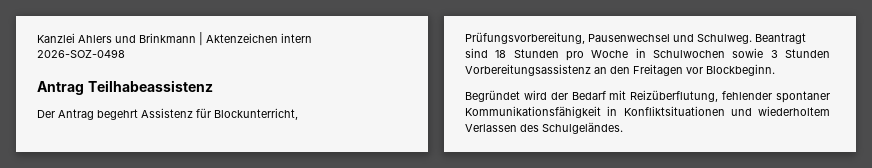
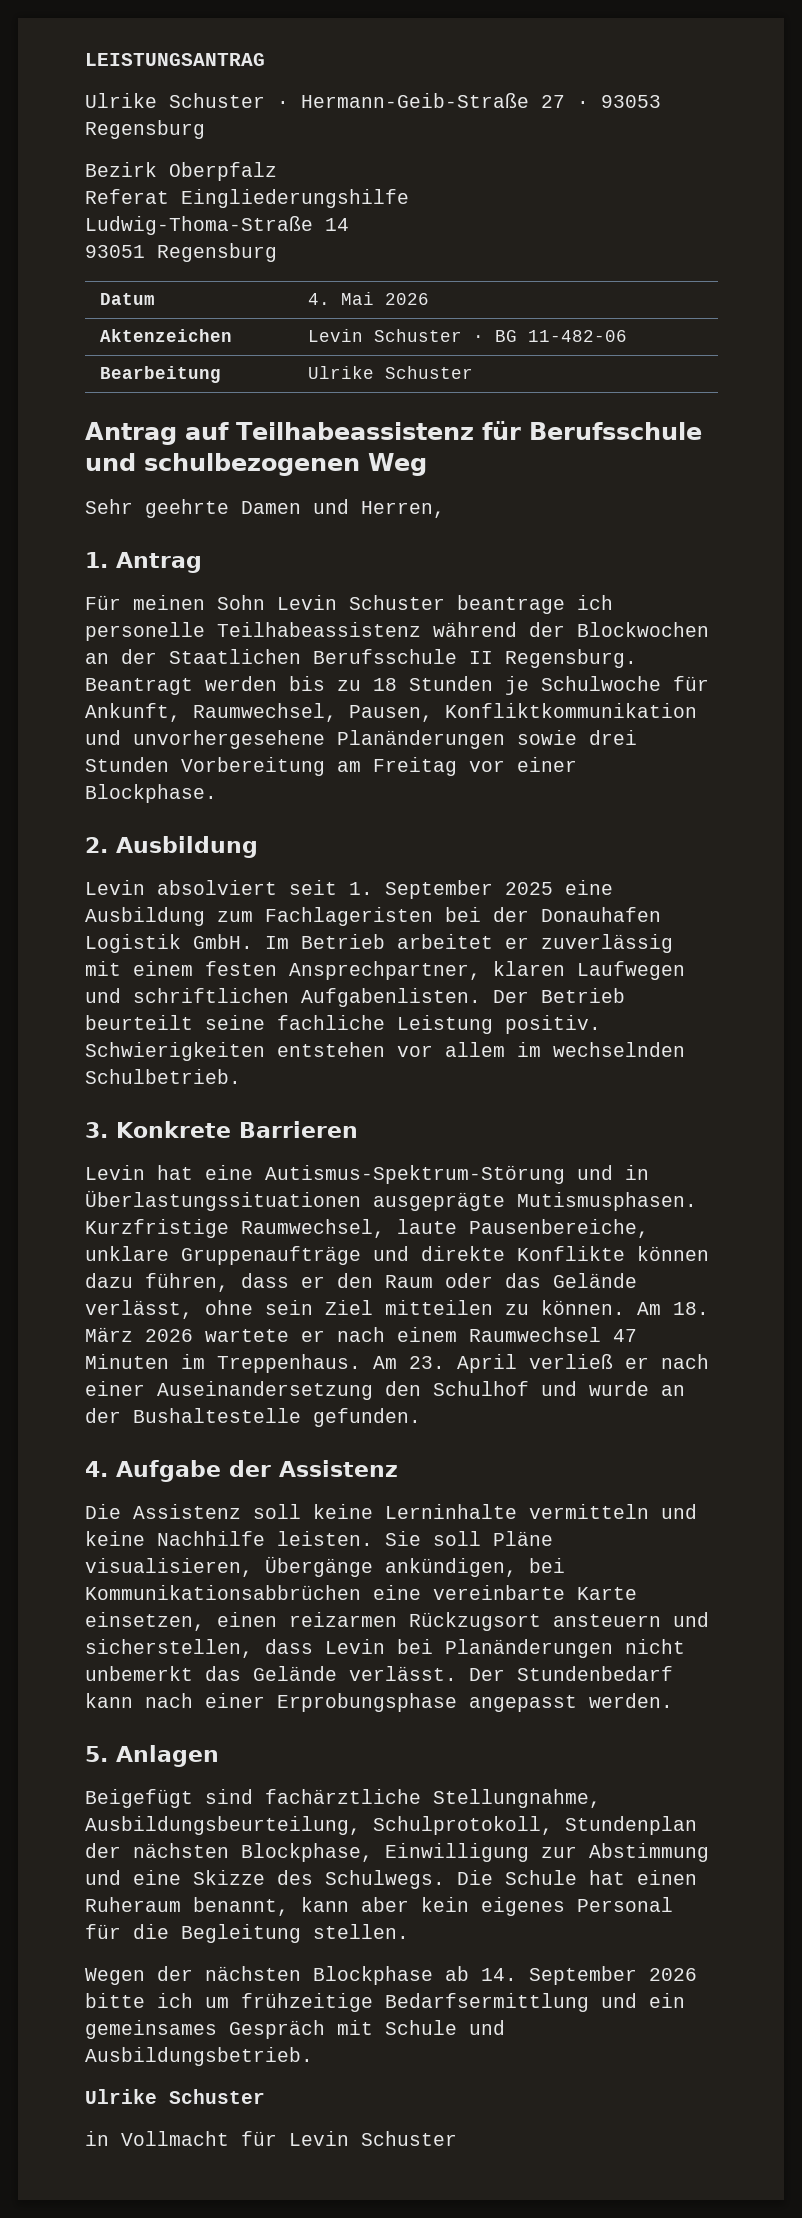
[37,32,312,46] [37,49,125,58] [37,80,213,95] [37,108,298,120] [465,32,806,44] [465,48,830,61] [465,64,775,76] [465,90,830,103] [465,106,830,118] [465,122,623,134] Kanzlei Ahlers und Brinkmann | Aktenzeichen intern 2026-SOZ-0498 // Antrag Teilhabeassistenz // Der Antrag begehrt Assistenz für Blockunterricht, Prüfungsvorbereitung, Pausenwechsel und Schulweg. Beantragt sind 18 Stunden pro Woche in Schulwochen sowie 3 Stunden Vorbereitungsassistenz an den Freitagen vor Blockbeginn. // Begründet wird der Bedarf mit Reizüberflutung, fehlender spontaner Kommunikationsfähigkeit in Konfliktsituationen und wiederholtem Verlassen des Schulgeländes. -> [85,53,265,66] [85,93,661,108] [85,120,205,139] [85,162,277,181] [85,189,409,208] [85,216,349,235] [85,243,277,262] [99,293,155,305] [307,292,429,305] [99,329,232,342] [307,329,627,342] [99,366,221,383] [307,366,473,379] [85,421,702,445] [85,453,427,476] [85,499,445,518] [85,552,202,573] [85,595,613,614] [85,622,709,641] [85,649,637,668] [85,676,709,695] [85,703,697,722] [85,730,637,749] [85,757,577,776] [85,784,217,803] [85,836,258,858] [85,880,613,899] [85,907,661,926] [85,934,673,953] [85,961,685,980] [85,988,625,1007] [85,1015,601,1034] [85,1042,685,1061] [85,1069,241,1084] [85,1121,358,1138] [85,1165,649,1184] [85,1190,697,1211] [85,1219,649,1238] [85,1246,709,1265] [85,1273,637,1292] [85,1300,709,1319] [85,1327,637,1342] [85,1354,709,1373] [85,1381,685,1400] [85,1408,421,1427] [85,1460,398,1482] [85,1504,697,1519] [85,1531,553,1546] [85,1556,565,1577] [85,1585,637,1600] [85,1612,709,1631] [85,1639,685,1658] [85,1666,673,1681] [85,1693,673,1712] [85,1745,219,1767] [85,1789,601,1808] [85,1816,697,1835] [85,1843,709,1862] [85,1870,697,1889] [85,1897,673,1916] [85,1924,409,1943] [85,1966,697,1985] [85,1993,685,2012] [85,2020,505,2039] [85,2047,313,2066] [85,2089,265,2104] [85,2131,457,2146] LEISTUNGSANTRAG // Ulrike Schuster · Hermann-Geib-Straße 27 · 93053 Regensburg // Bezirk Oberpfalz // Referat Eingliederungshilfe // Ludwig-Thoma-Straße 14 // 93051 Regensburg // Datum | 4. Mai 2026 // Aktenzeichen | Levin Schuster · BG 11-482-06 // Bearbeitung | Ulrike Schuster // Antrag auf Teilhabeassistenz für Berufsschule und schulbezogenen Weg // Sehr geehrte Damen und Herren, // 1. Antrag // Für meinen Sohn Levin Schuster beantrage ich personelle Teilhabeassistenz während der Blockwochen an der Staatlichen Berufsschule II Regensburg. Beantragt werden bis zu 18 Stunden je Schulwoche für Ankunft, Raumwechsel, Pausen, Konfliktkommunikation und unvorhergesehene Planänderungen sowie drei Stunden Vorbereitung am Freitag vor einer Blockphase. // 2. Ausbildung // Levin absolviert seit 1. September 2025 eine Ausbildung zum Fachlageristen bei der Donauhafen Logistik GmbH. Im Betrieb arbeitet er zuverlässig mit einem festen Ansprechpartner, klaren Laufwegen und schriftlichen Aufgabenlisten. Der Betrieb beurteilt seine fachliche Leistung positiv. Schwierigkeiten entstehen vor allem im wechselnden Schulbetrieb. // 3. Konkrete Barrieren // Levin hat eine Autismus-Spektrum-Störung und in Überlastungssituationen ausgeprägte Mutismusphasen. Kurzfristige Raumwechsel, laute Pausenbereiche, unklare Gruppenaufträge und direkte Konflikte können dazu führen, dass er den Raum oder das Gelände verlässt, ohne sein Ziel mitteilen zu können. Am 18. März 2026 wartete er nach einem Raumwechsel 47 Minuten im Treppenhaus. Am 23. April verließ er nach einer Auseinandersetzung den Schulhof und wurde an der Bushaltestelle gefunden. // 4. Aufgabe der Assistenz // Die Assistenz soll keine Lerninhalte vermitteln und keine Nachhilfe leisten. Sie soll Pläne visualisieren, Übergänge ankündigen, bei Kommunikationsabbrüchen eine vereinbarte Karte einsetzen, einen reizarmen Rückzugsort ansteuern und sicherstellen, dass Levin bei Planänderungen nicht unbemerkt das Gelände verlässt. Der Stundenbedarf kann nach einer Erprobungsphase angepasst werden. // 5. Anlagen // Beigefügt sind fachärztliche Stellungnahme, Ausbildungsbeurteilung, Schulprotokoll, Stundenplan der nächsten Blockphase, Einwilligung zur Abstimmung und eine Skizze des Schulwegs. Die Schule hat einen Ruheraum benannt, kann aber kein eigenes Personal für die Begleitung stellen. // Wegen der nächsten Blockphase ab 14. September 2026 bitte ich um frühzeitige Bedarfsermittlung und ein gemeinsames Gespräch mit Schule und Ausbildungsbetrieb. // Ulrike Schuster // in Vollmacht für Levin Schuster

